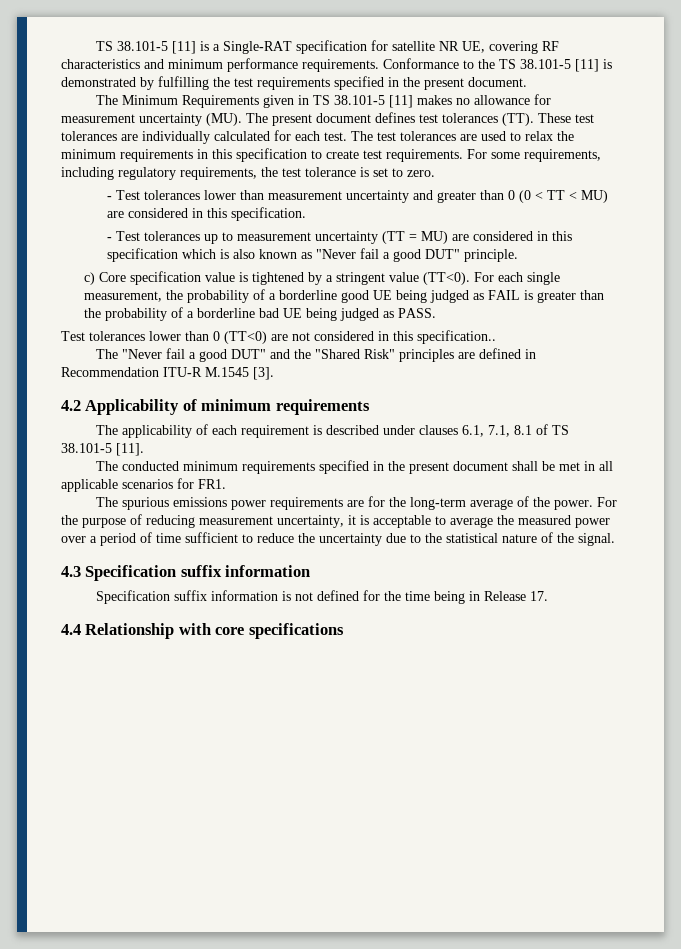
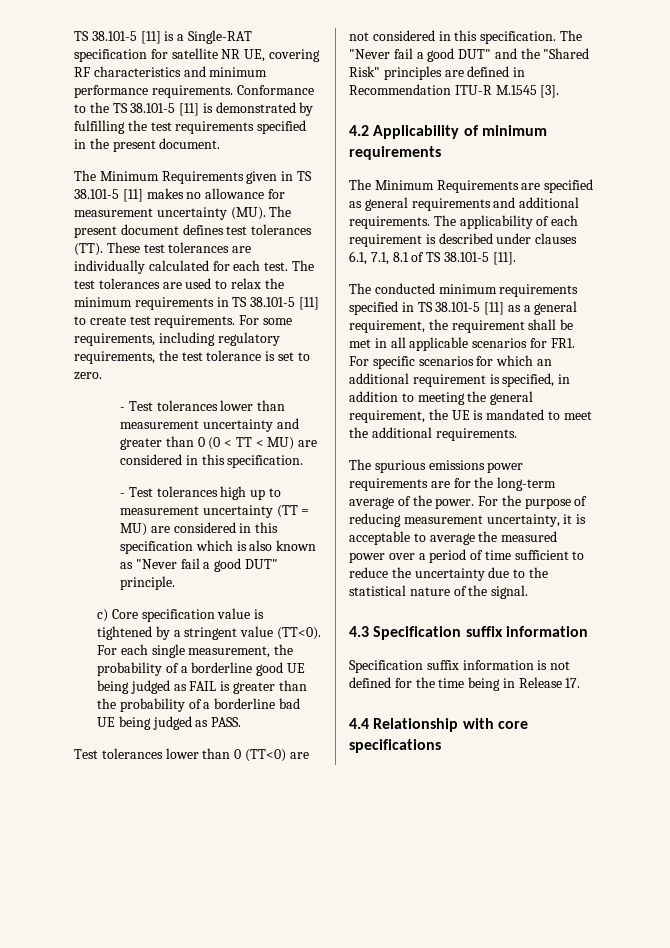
[212,148,307,162] this specification -> [232,297,319,310] TS 38.101-5 [11]
(200, 236) none -> [220,486,247,500] high
[417,330,496,344] specification.. // -> [480,31,557,44] specification.
(118, 430) none -> [374,179,594,193] [349,197,580,211] [349,215,456,229] Minimum Requirements are specified as general requirements and additional requirements. The
[387,461,508,474] the present document -> [417,301,578,315] [349,319,525,333] TS 38.101-5 [11] as a general requirement, the requirement
(226, 484) none -> [349,355,552,369] [349,373,571,387] [349,391,534,405] [349,409,592,423] [349,427,517,441] For specific scenarios for which an additional requirement is specified, in addition to meeting the general requirement, the UE is mandated to meet the additional requirements.

